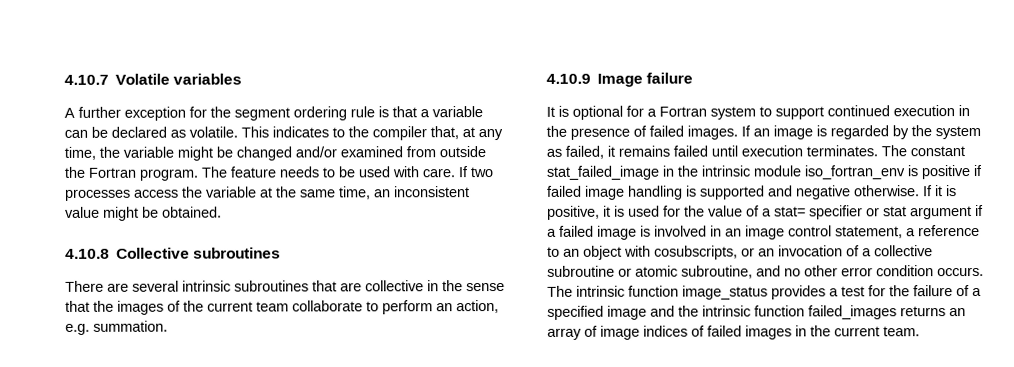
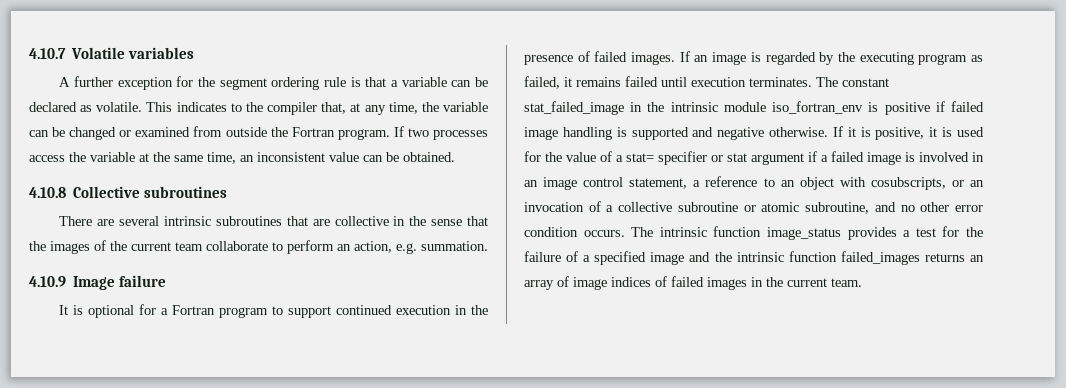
[177,146,213,161] might -> [29,130,49,137] can
[295,146,337,158] and/or -> [119,130,132,137] or
[201,166,455,178] The feature needs to be used with care. -> (390, 134) none
[103,206,139,221] might -> [363,155,383,162] can
[710,106,756,120] system -> [219,307,269,318] program
[935,126,981,140] system -> [859,52,968,65] executing program

